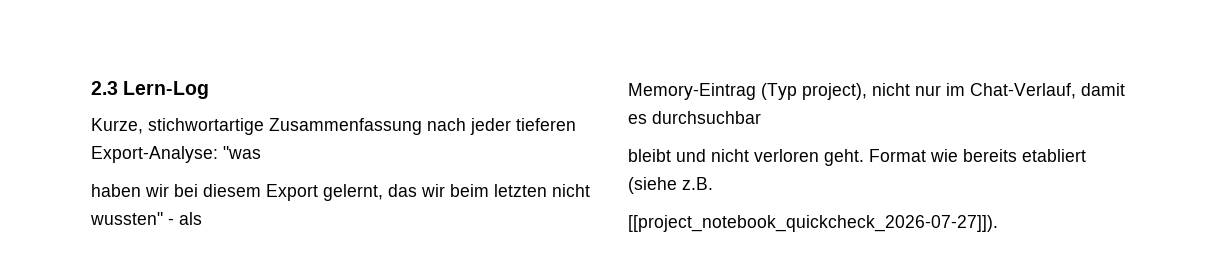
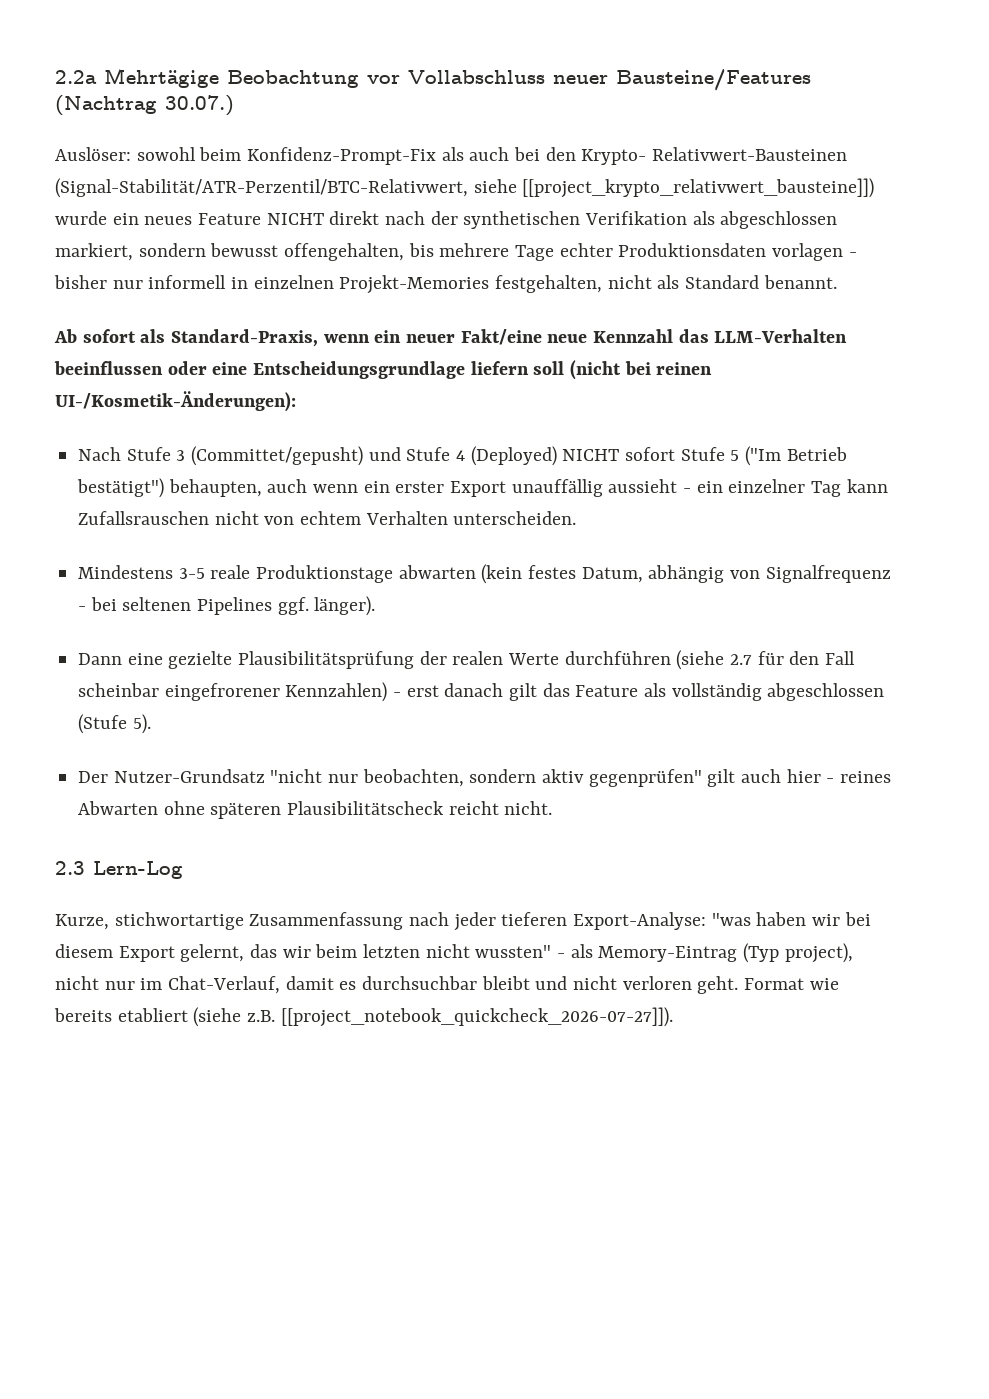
(91, 88) none -> [55,68,811,91] [55,95,234,116] [55,147,848,165] [55,178,875,198] [55,211,838,229] [55,243,857,261] [54,275,837,294] [54,329,848,347] [54,360,713,380] [55,391,296,412] [78,446,847,466] [77,478,888,498] [78,511,577,525] [78,564,891,584] [78,596,376,616] [78,650,856,670] [78,682,885,702] [78,714,151,734] [78,769,892,787] [78,801,553,819] 2.2a Mehrtägige Beobachtung vor Vollabschluss neuer Bausteine/Features (Nachtrag 30.07.) // Auslöser: sowohl beim Konfidenz-Prompt-Fix als auch bei den Krypto- Relativwert-Bausteinen (Signal-Stabilität/ATR-Perzentil/BTC-Relativwert, siehe [[project_krypto_relativwert_bausteine]]) wurde ein neues Feature NICHT direkt nach der synthetischen Verifikation als abgeschlossen markiert, sondern bewusst offengehalten, bis mehrere Tage echter Produktionsdaten vorlagen - bisher nur informell in einzelnen Projekt-Memories festgehalten, nicht als Standard benannt. // Ab sofort als Standard-Praxis, wenn ein neuer Fakt/eine neue Kennzahl das LLM-Verhalten beeinflussen oder eine Entscheidungsgrundlage liefern soll (nicht bei reinen UI-/Kosmetik-Änderungen): // Nach Stufe 3 (Committet/gepusht) und Stufe 4 (Deployed) NICHT sofort Stufe 5 ("Im Betrieb bestätigt") behaupten, auch wenn ein erster Export unauffällig aussieht - ein einzelner Tag kann Zufallsrauschen nicht von echtem Verhalten unterscheiden. // Mindestens 3-5 reale Produktionstage abwarten (kein festes Datum, abhängig von Signalfrequenz - bei seltenen Pipelines ggf. länger). // Dann eine gezielte Plausibilitätsprüfung der realen Werte durchführen (siehe 2.7 für den Fall scheinbar eingefrorener Kennzahlen) - erst danach gilt das Feature als vollständig abgeschlossen (Stufe 5). // Der Nutzer-Grundsatz "nicht nur beobachten, sondern aktiv gegenprüfen" gilt auch hier - reines Abwarten ohne späteren Plausibilitätscheck reicht nicht. //
(261, 152) // -> (751, 919) none
(202, 218) // -> (593, 951) none
(761, 117) // -> (478, 983) none
(713, 183) // -> (276, 1016) none

